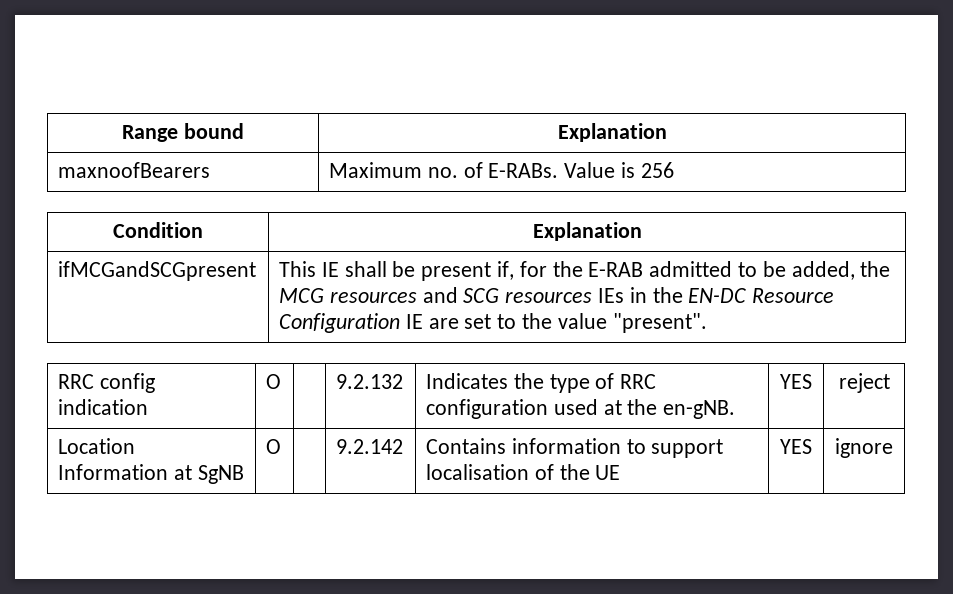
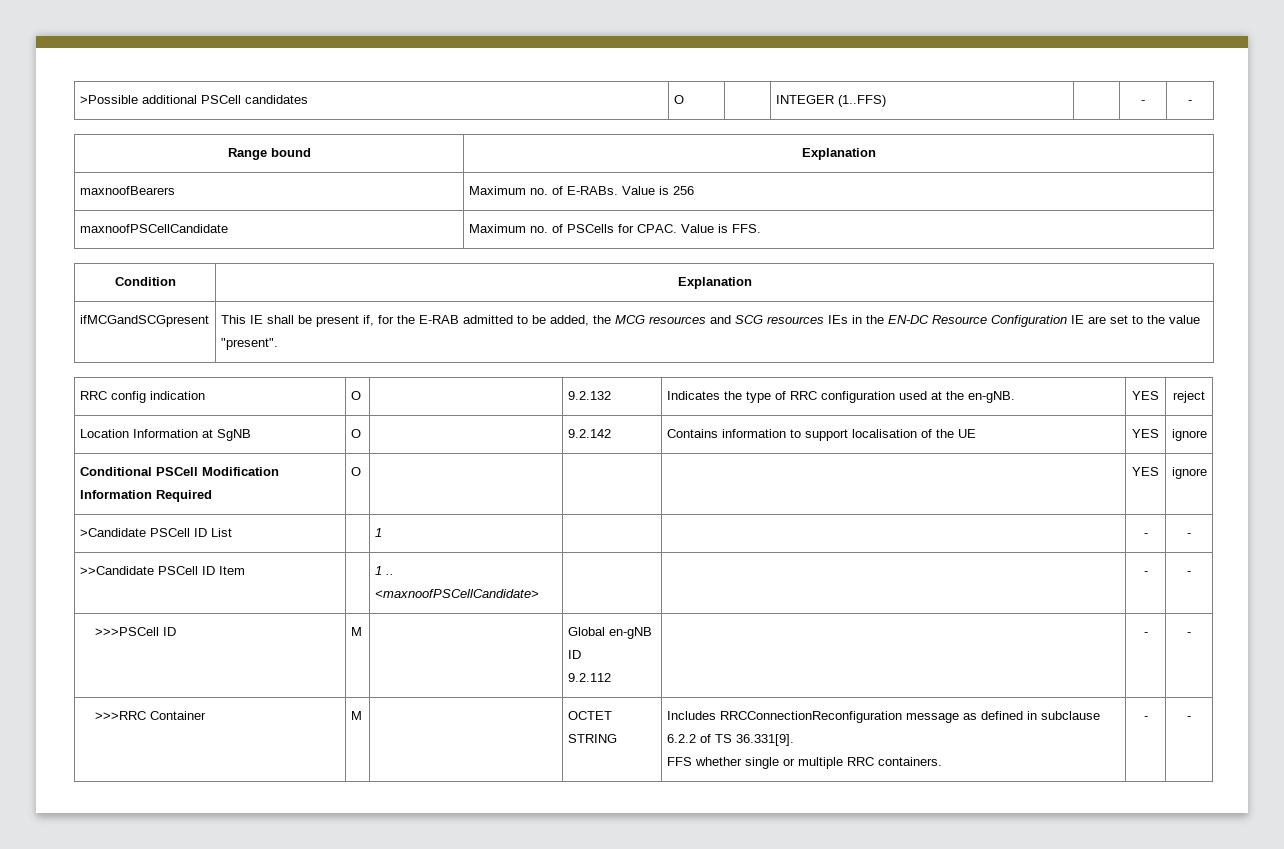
(122, 133) none -> [79,95,308,104] [673,95,684,104] [775,95,886,107] [1141,100,1145,104] [1188,100,1192,104] >Possible additional PSCell candidates | O | | INTEGER (1..FFS) | | - | - //
(674, 170) none -> [79,224,228,233] [468,224,761,233] // maxnoofPSCellCandidate | Maximum no. of PSCells for CPAC. Value is FFS.
(893, 448) none -> [79,467,279,476] [79,490,212,502] [350,467,361,476] [1132,467,1159,476] [1171,467,1207,479] [79,528,232,537] [374,528,382,537] [1143,533,1148,537] [1187,533,1191,537] [79,566,245,575] [374,566,394,575] [374,589,539,598] [1143,571,1148,575] [1187,571,1191,575] [94,627,176,636] [350,627,362,636] [567,627,652,639] [567,650,581,659] [567,673,611,682] [1143,632,1148,636] [1187,632,1191,636] [94,711,206,720] [350,711,362,720] [567,711,612,720] [567,734,617,743] [666,711,1100,723] [666,734,794,746] [666,757,942,769] [1143,716,1148,720] [1187,716,1191,720] // Conditional PSCell Modification Information Required | O | | | | YES | ignore // >Candidate PSCell ID List | | 1 | | | - | - // >>Candidate PSCell ID Item | | 1 .. <maxnoofPSCellCandidate> | | | - | - // >>>PSCell ID | M | | Global en-gNB ID // 9.2.112 | | - | - // >>>RRC Container | M | | OCTET STRING | Includes RRCConnectionReconfiguration message as defined in subclause 6.2.2 of TS 36.331[9]. // FFS whether single or multiple RRC containers. | - | -

